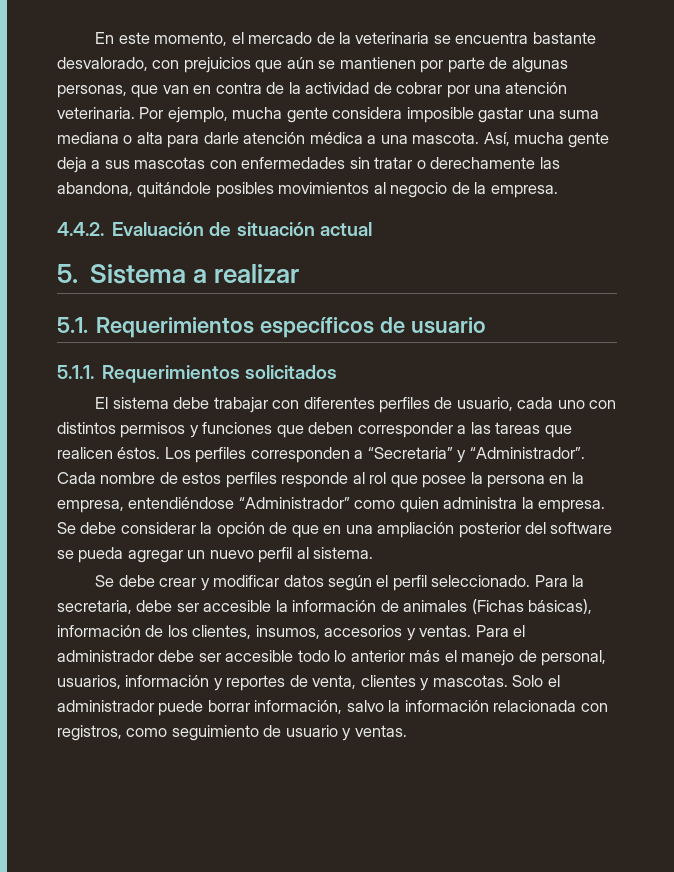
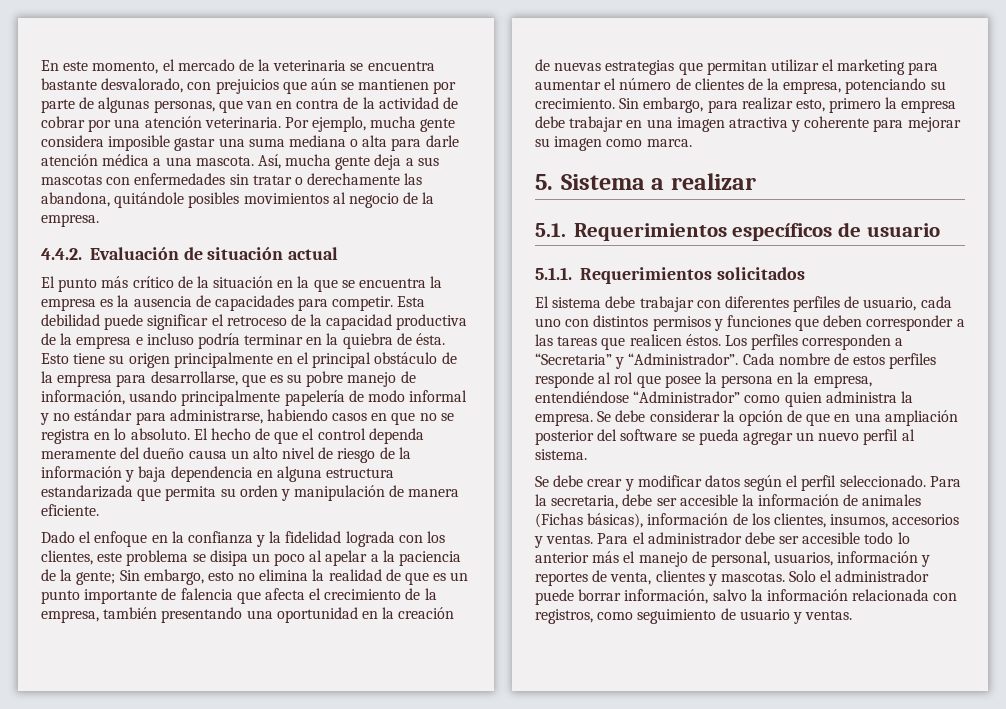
(372, 229) none -> [41,276,443,292] [41,295,426,311] [41,314,468,330] [41,333,446,349] [41,352,457,368] [41,371,416,387] [41,390,468,406] [40,409,454,425] [41,428,424,444] [41,447,411,463] [41,466,395,482] [41,485,460,501] [41,504,99,516] [41,531,446,547] [41,550,462,566] [41,569,469,585] [41,588,437,604] [41,607,455,623] [535,59,939,75] [535,78,946,94] [535,97,957,113] [535,116,961,132] [535,136,692,151] // El punto más crítico de la situación en la que se encuentra la empresa es la ausencia de capacidades para competir. Esta debilidad puede significar el retroceso de la capacidad productiva de la empresa e incluso podría terminar en la quiebra de ésta. Esto tiene su origen principalmente en el principal obstáculo de la empresa para desarrollarse, que es su pobre manejo de información, usando principalmente papelería de modo informal y no estándar para administrarse, habiendo casos en que no se registra en lo absoluto. El hecho de que el control dependa meramente del dueño causa un alto nivel de riesgo de la información y baja dependencia en alguna estructura estandarizada que permita su orden y manipulación de manera eficiente. // Dado el enfoque en la confianza y la fidelidad lograda con los clientes, este problema se disipa un poco al apelar a la paciencia de la gente; Sin embargo, esto no elimina la realidad de que es un punto importante de falencia que afecta el crecimiento de la empresa, también presentando una oportunidad en la creación de nuevas estrategias que permitan utilizar el marketing para aumentar el número de clientes de la empresa, potenciando su crecimiento. Sin embargo, para realizar esto, primero la empresa debe trabajar en una imagen atractiva y coherente para mejorar su imagen como marca.

